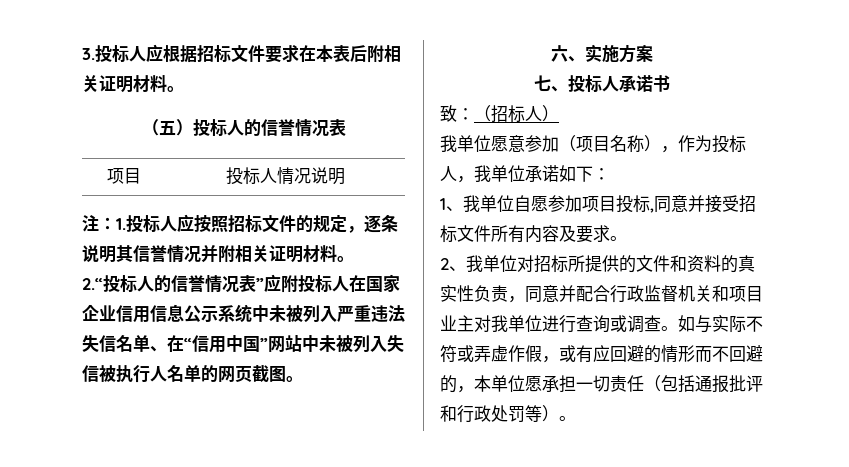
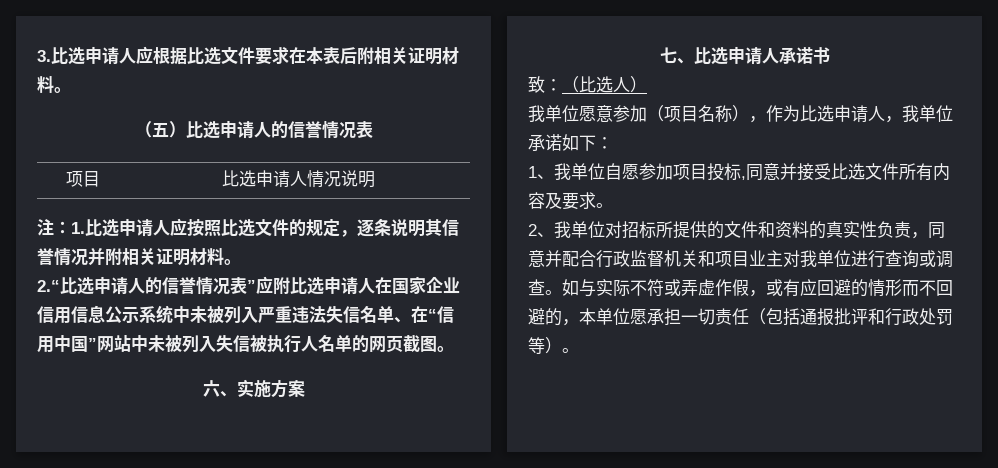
[95,45,129,62] 投标 -> [51,46,119,65] 比选申请
[197,45,231,62] 招标 -> [187,47,221,65] 比选
[192,119,227,136] 投标 -> [185,120,254,139] 比选申请
[225,167,260,185] 投标 -> [222,170,290,188] 比选申请
[126,215,160,232] 投标 -> [85,218,153,237] 比选申请
[228,215,262,232] 招标 -> [221,219,255,237] 比选
[103,275,137,292] 投标 -> [60,276,128,295] 比选申请
[298,275,332,292] 投标 -> [290,276,358,295] 比选申请
[567,75,602,92] 投标 -> [693,46,762,65] 比选申请
[491,105,525,123] 招标 -> [579,76,613,93] 比选
[712,135,746,153] 投标 -> [800,105,868,123] 比选申请
[739,195,756,212] [440,225,457,243] 招标 -> [831,163,865,180] 比选

